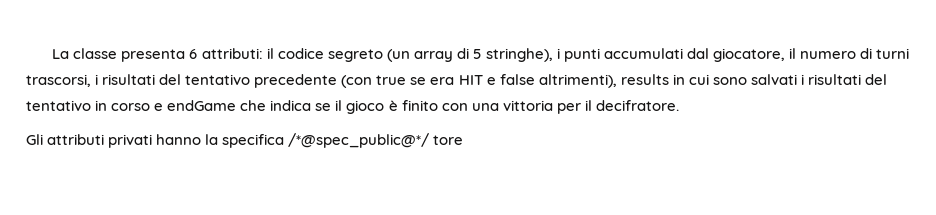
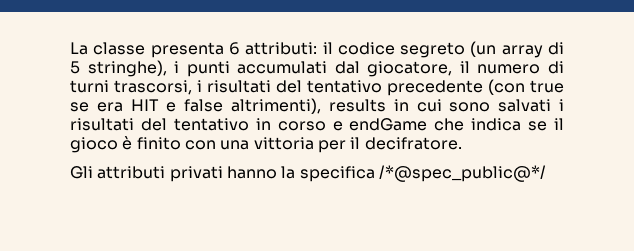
[433,135,464,145] tore -> (546, 173) none

